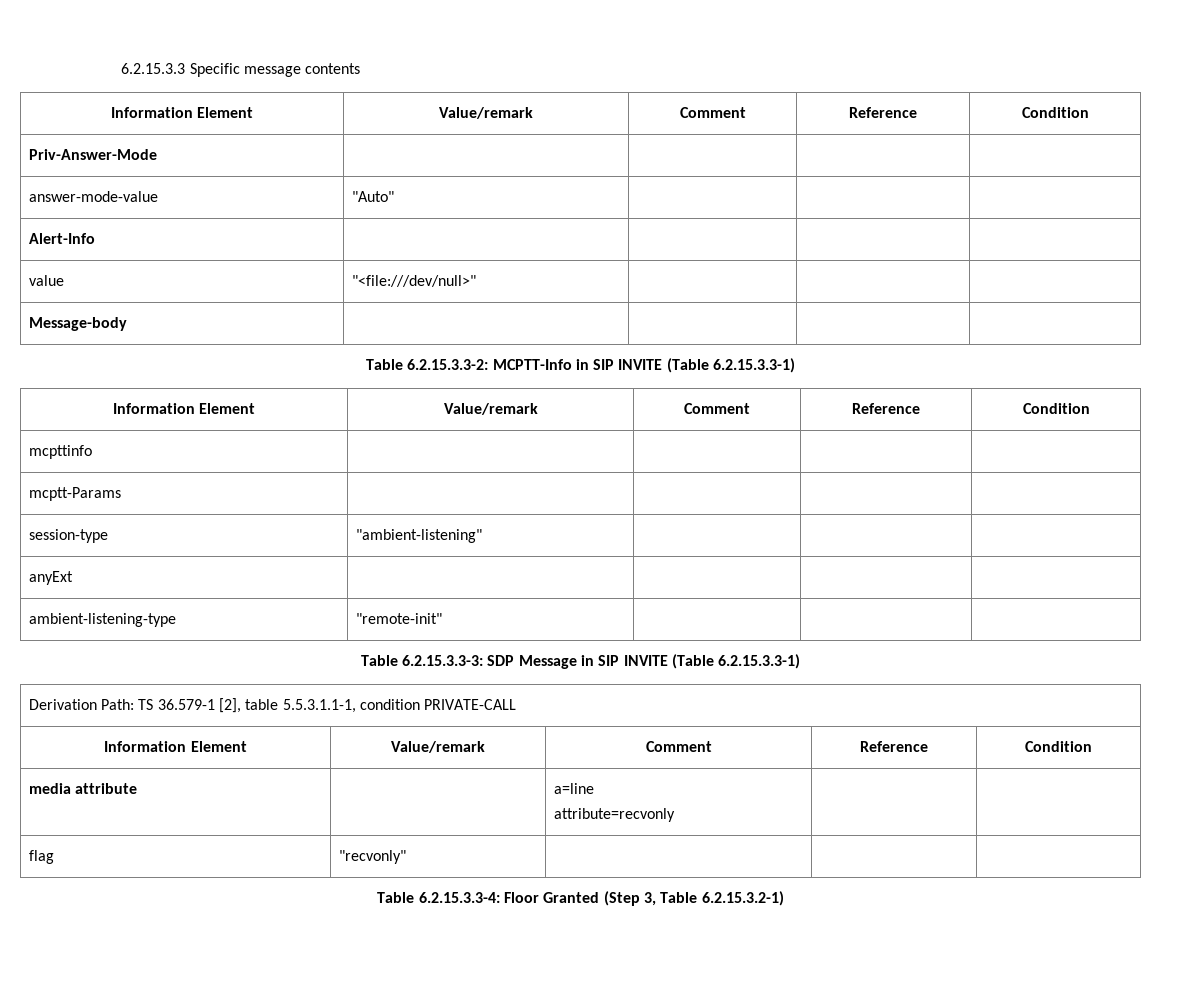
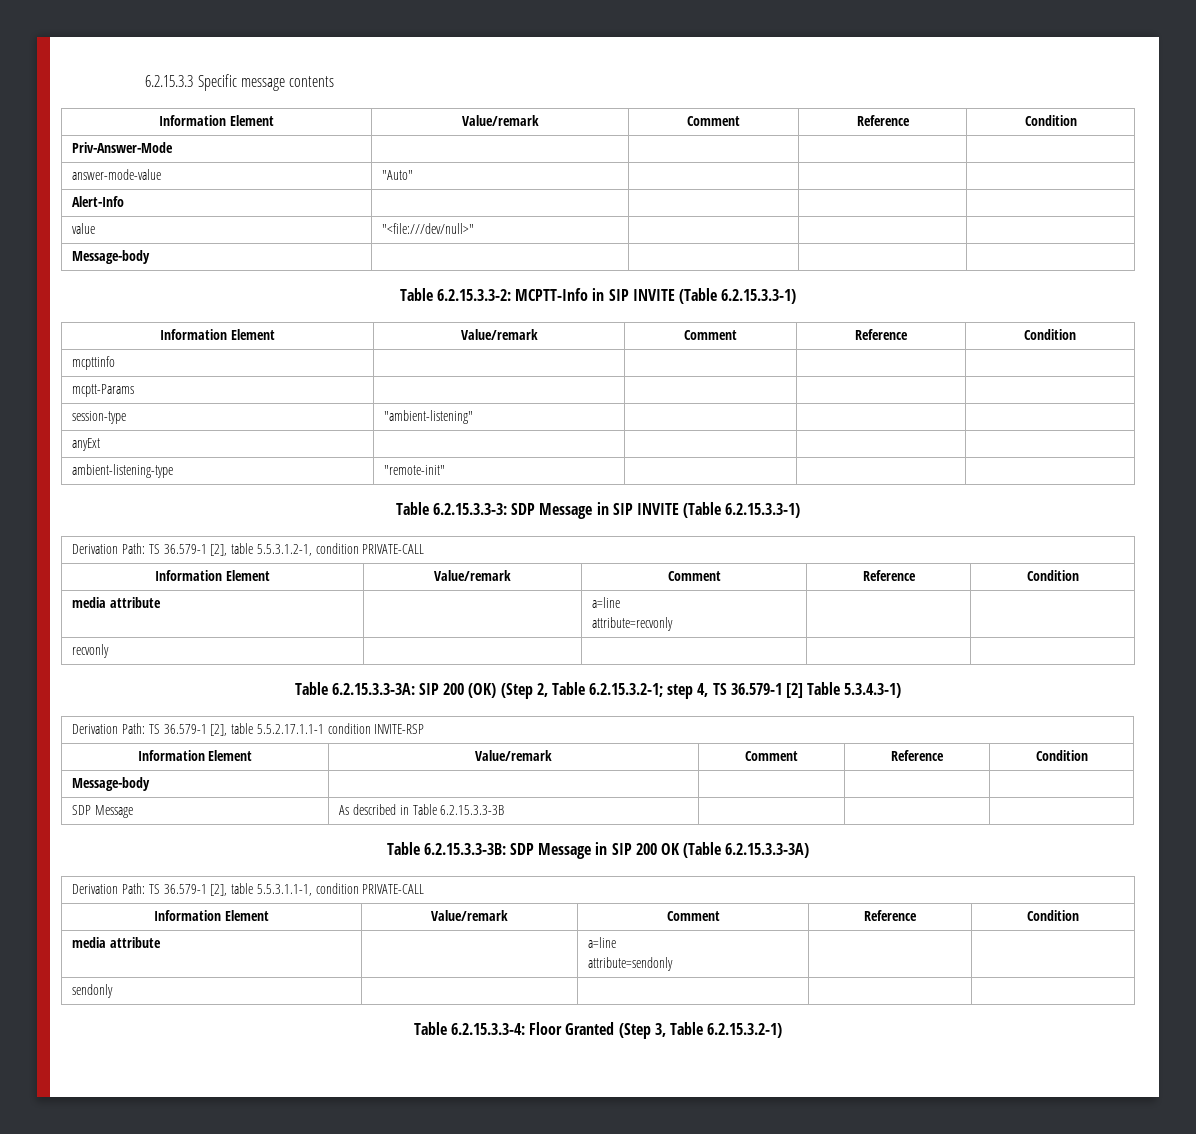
[282,699,356,713] 5.5.3.1.1-1, -> [256,544,312,556] 5.5.3.1.2-1,
[28,850,54,864] [338,850,406,864] flag | "recvonly" -> [72,644,110,658] [294,682,902,699] [72,723,425,736] [137,750,253,761] [475,750,552,761] [745,751,798,761] [891,750,944,761] [1035,750,1088,761] [72,777,151,791] [72,805,134,818] [339,804,505,815] [386,842,810,859] [72,883,425,896] [154,910,269,921] [431,910,508,921] [666,911,720,921] [864,910,917,921] [1027,910,1079,921] [72,937,162,948] [588,937,617,948] [588,957,674,971] [72,984,114,998] recvonly | | | | // Table 6.2.15.3.3-3A: SIP 200 (OK) (Step 2, Table 6.2.15.3.2-1; step 4, TS 36.579-1 [2] Table 5.3.4.3-1) // Derivation Path: TS 36.579-1 [2], table 5.5.2.17.1.1-1 condition INVITE-RSP // Information Element | Value/remark | Comment | Reference | Condition // Message-body | | | | // SDP Message | As described in Table 6.2.15.3.3-3B | | | // Table 6.2.15.3.3-3B: SDP Message in SIP 200 OK (Table 6.2.15.3.3-3A) // Derivation Path: TS 36.579-1 [2], table 5.5.3.1.1-1, condition PRIVATE-CALL // Information Element | Value/remark | Comment | Reference | Condition // media attribute | | a=line // attribute=sendonly | | // sendonly |

